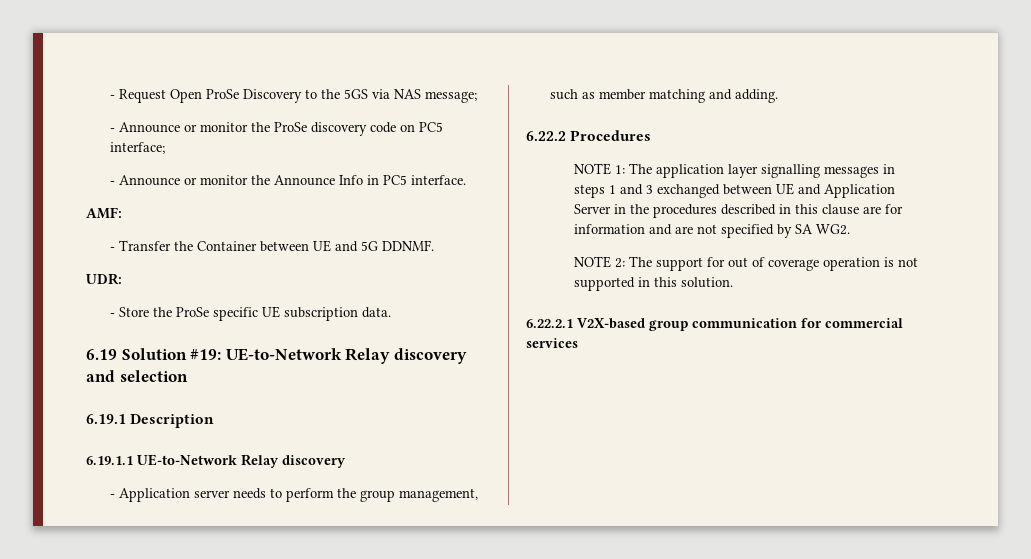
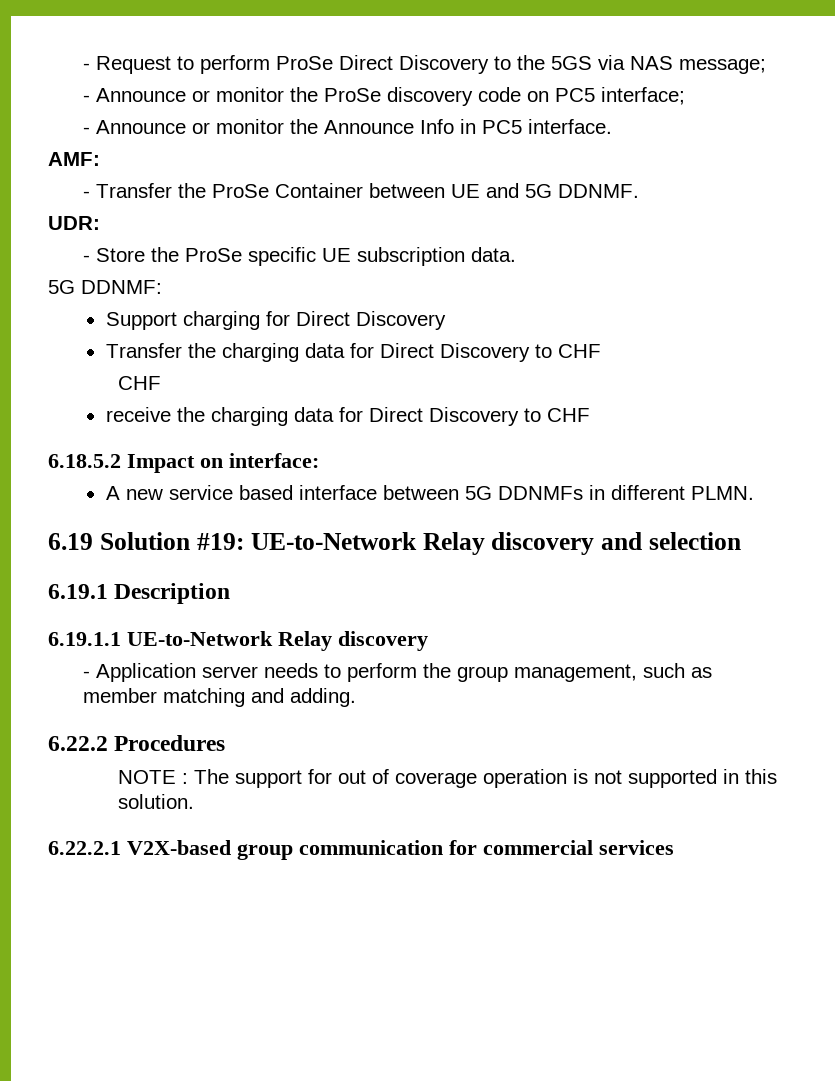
[170,89,240,103] Open ProSe -> [177,55,394,74] to perform ProSe Direct
(194, 246) none -> [212,184,270,198] ProSe
(392, 312) none -> [48,280,162,294] [105,311,446,330] [105,343,601,362] [118,376,162,390] [105,407,590,426] [48,453,319,473] [105,485,754,500] // 5G DDNMF: // Support charging for Direct Discovery // Transfer the charging data for Direct Discovery to CHF // CHF // receive the charging data for Direct Discovery to CHF // 6.18.5.2 Impact on interface: // A new service based interface between 5G DDNMFs in different PLMN.
[615,163,896,178] [574,183,896,198] [574,204,904,218] [574,224,851,238] [574,256,626,268] 1: The application layer signalling messages in steps 1 and 3 exchanged between UE and Application Server in the procedures described in this clause are for information and are not specified by SA WG2. // NOTE 2: -> [182,773,189,784] :

